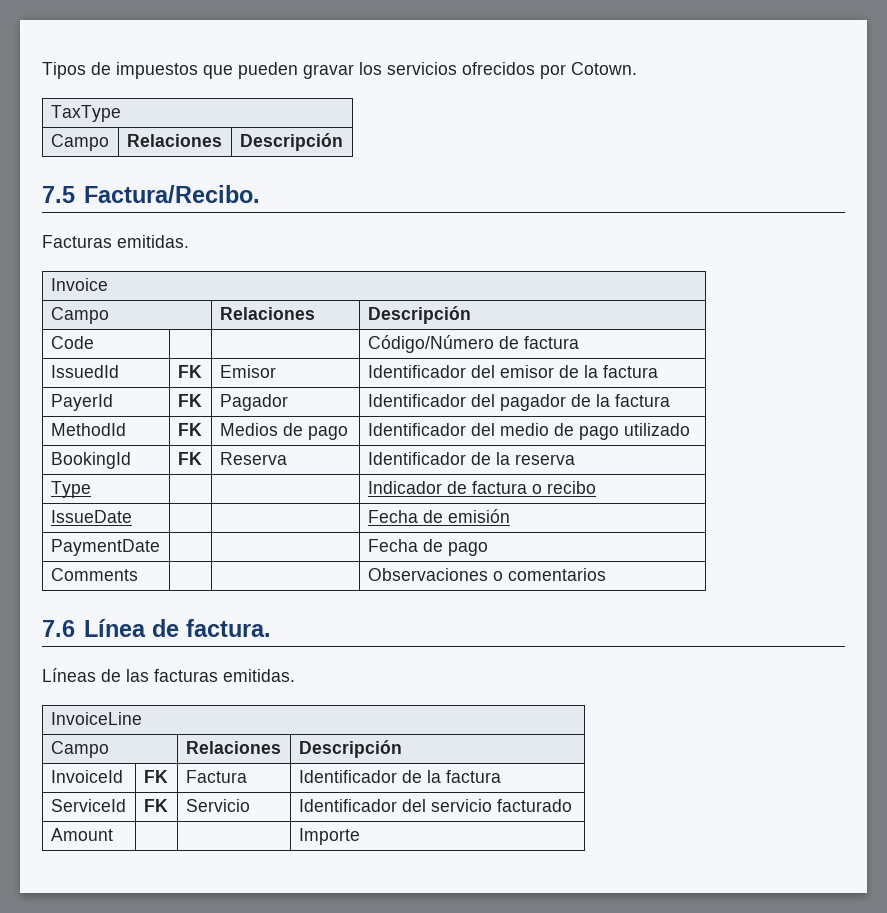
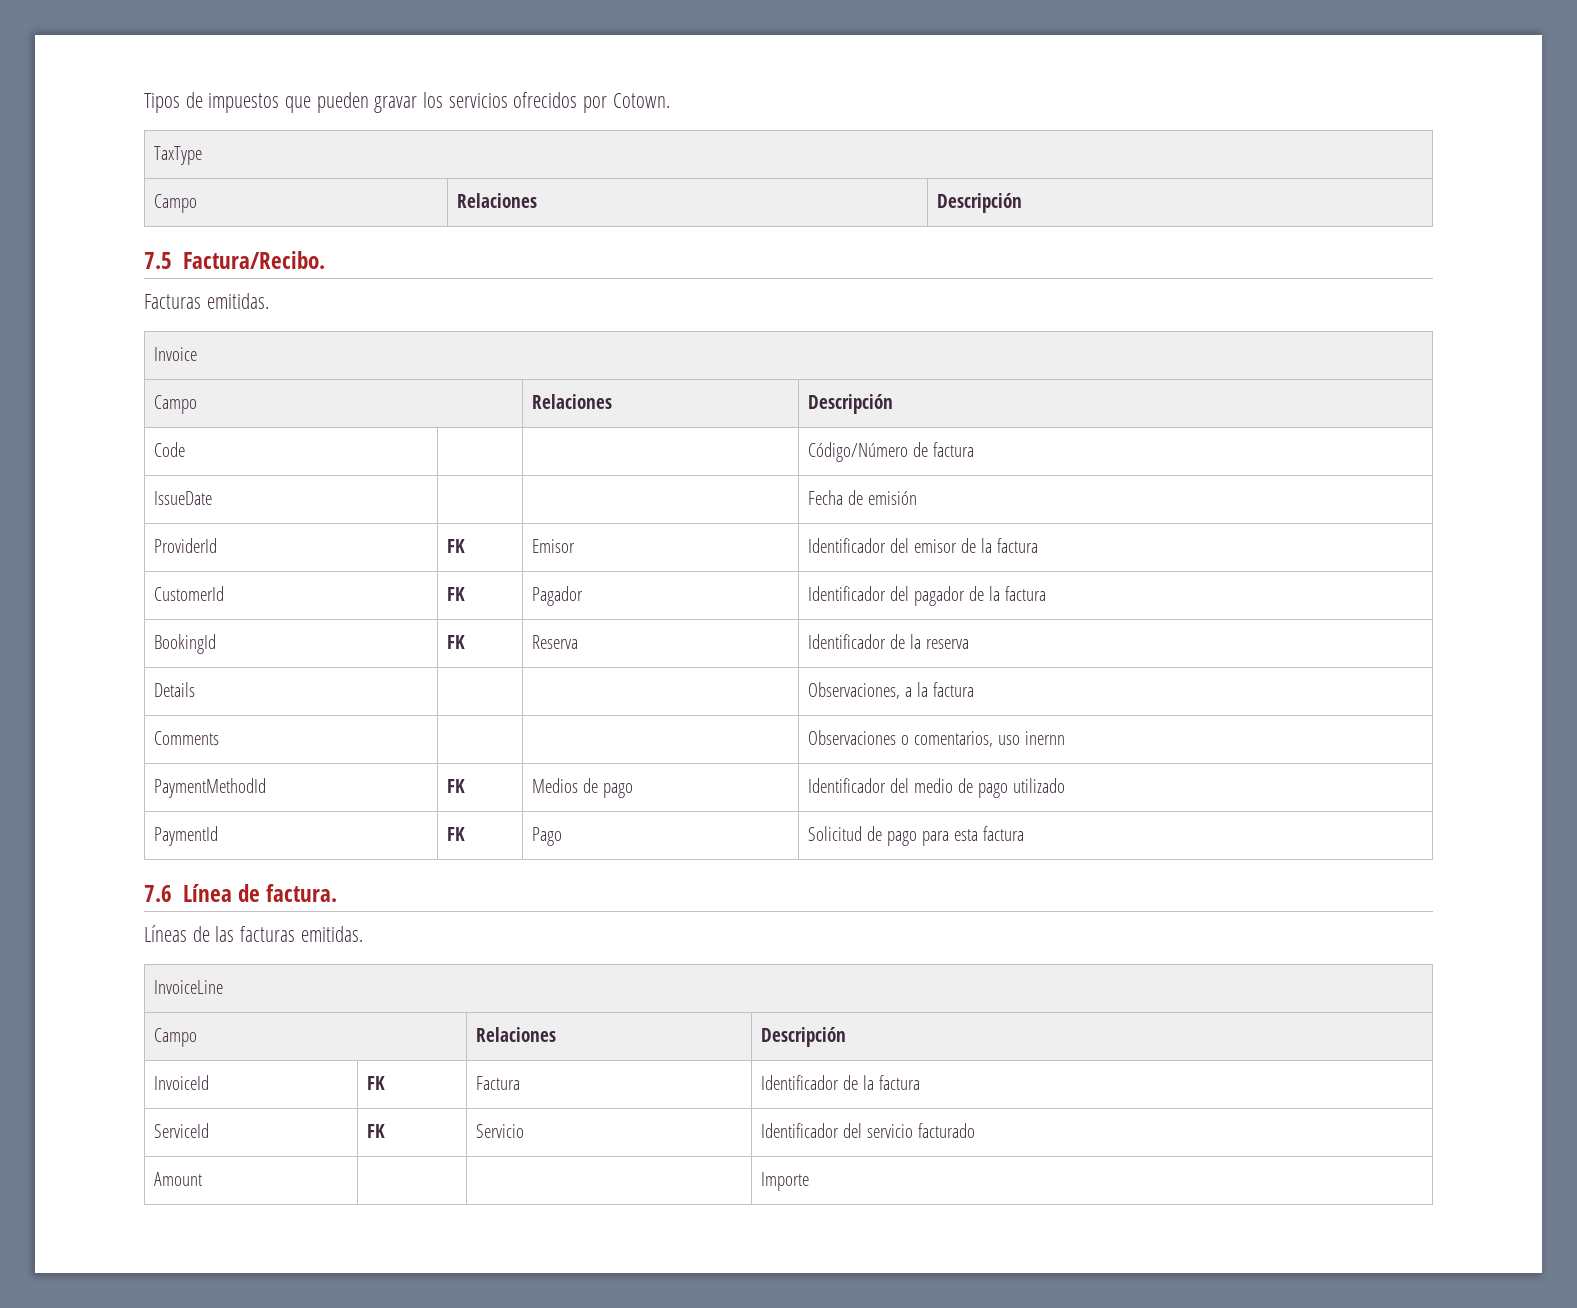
[50,365,119,378] IssuedId -> [153,491,212,505] [807,490,917,505] [153,538,217,553] IssueDate | | | Fecha de emisión // ProviderId
[50,394,113,411] PayerId -> [153,586,224,601] CustomerId
[50,423,126,436] MethodId -> [153,634,216,654] [446,635,465,649] [531,635,578,649] [807,634,970,649] [153,682,195,697] [807,682,975,699] [153,731,219,745] [807,730,1066,747] [153,778,266,798] BookingId | FK | Reserva | Identificador de la reserva // Details | | | Observaciones, a la factura // Comments | | | Observaciones o comentarios, uso inernn // PaymentMethodId
[50,452,131,469] [177,452,202,465] [219,452,287,465] [367,452,575,465] [50,481,91,498] [367,481,596,494] [50,510,132,523] [367,509,510,523] [50,539,160,556] [367,539,488,556] [50,568,138,581] [367,568,606,581] BookingId | FK | Reserva | Identificador de la reserva // Type | | | Indicador de factura o recibo // IssueDate | | | Fecha de emisión // PaymentDate | | | Fecha de pago // Comments | | | Observaciones o comentarios -> [153,826,218,846] [446,827,465,841] [531,827,562,846] [807,826,1025,846] PaymentId | FK | Pago | Solicitud de pago para esta factura

